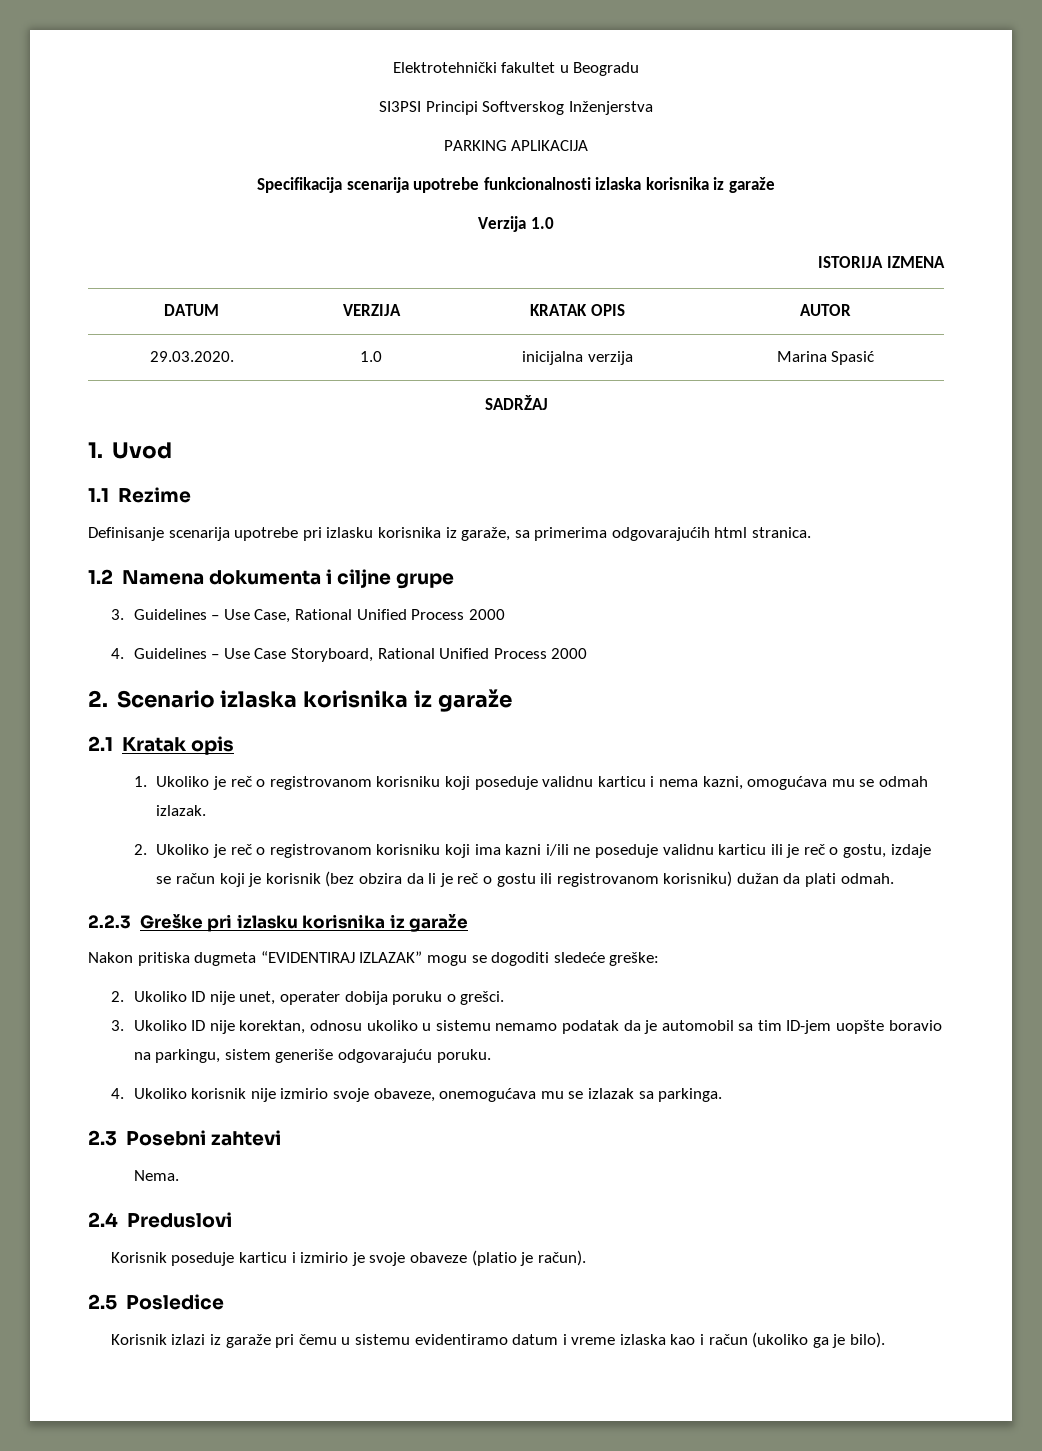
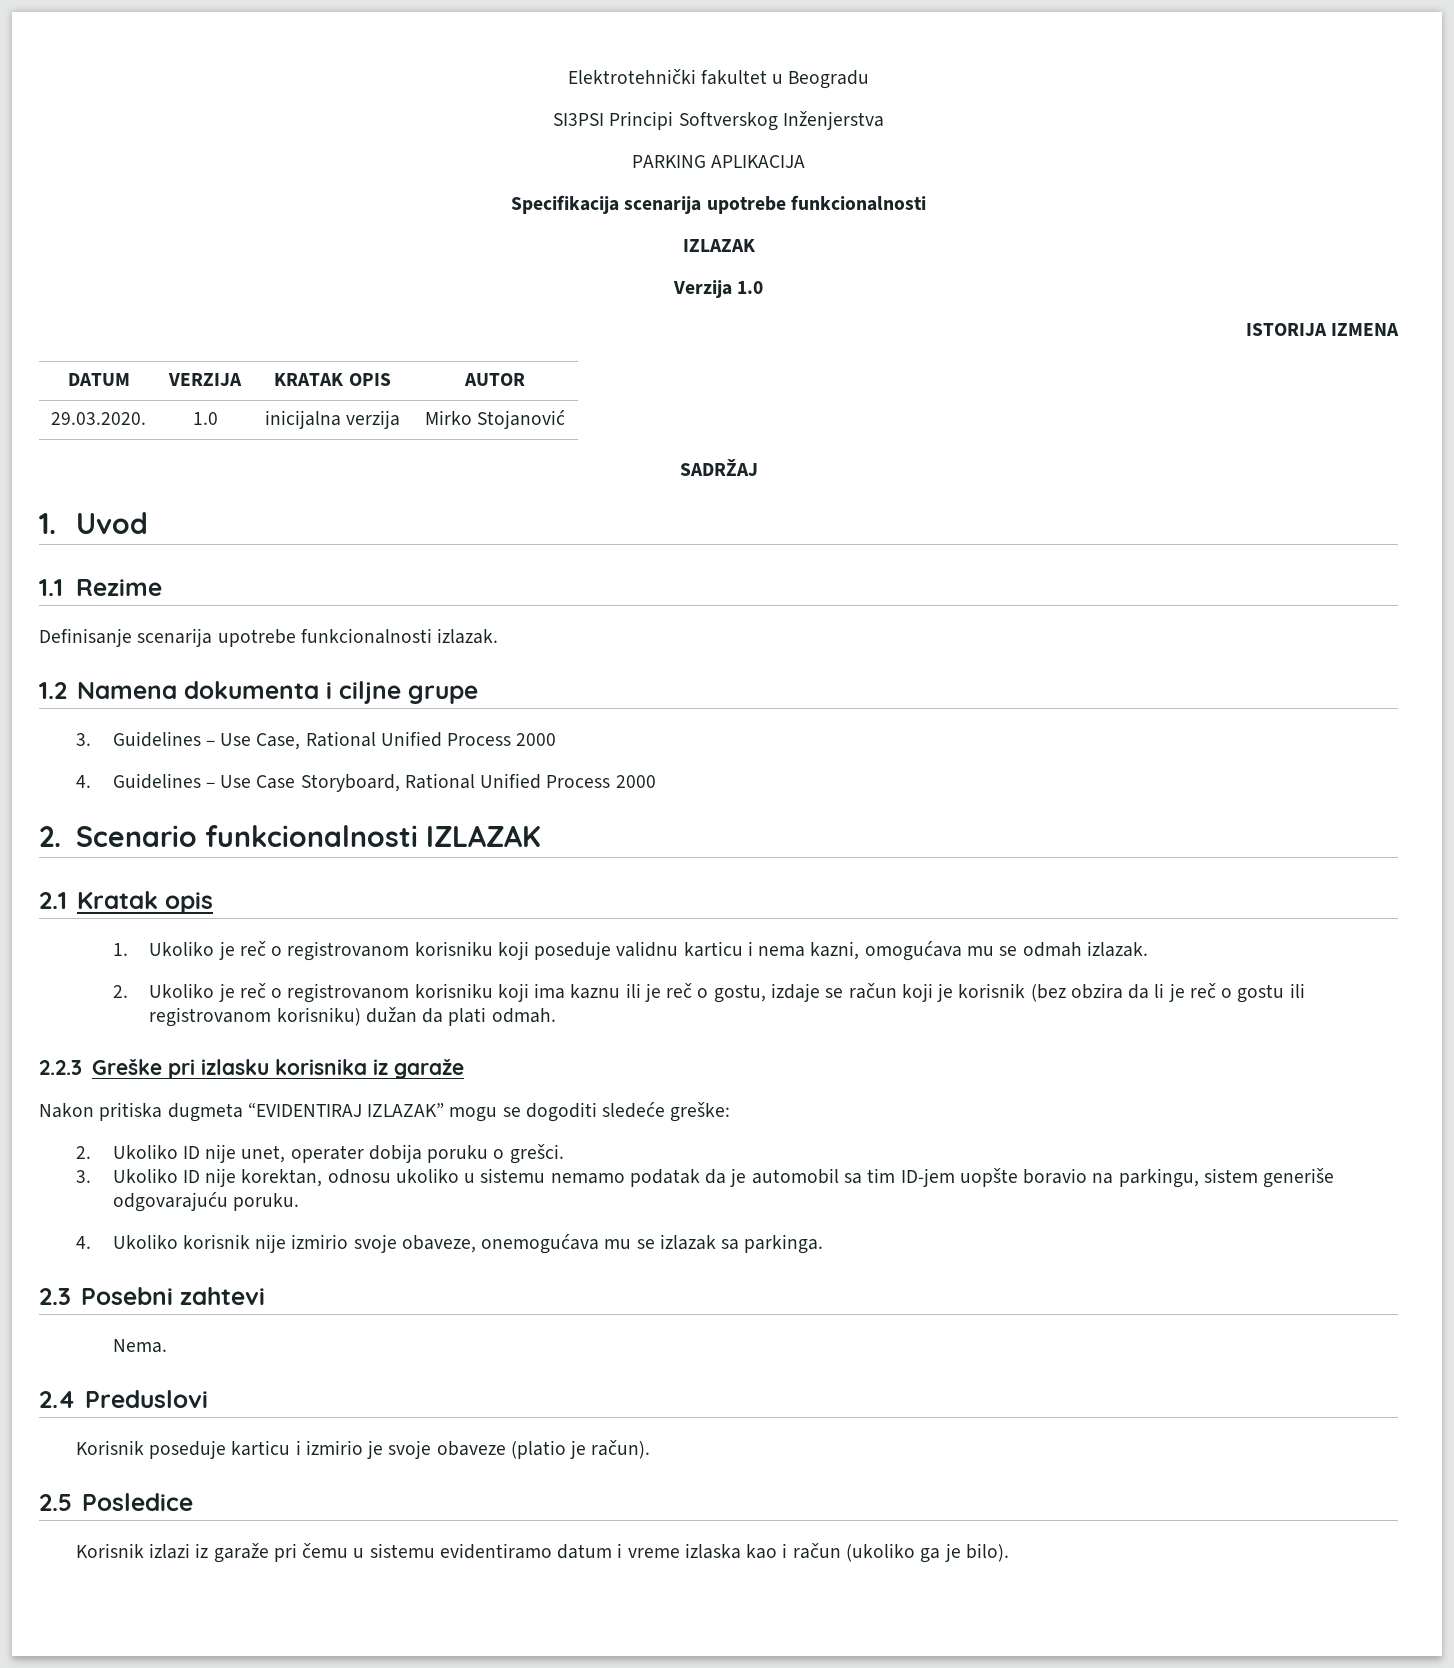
[595,177,776,193] izlaska korisnika iz garaže -> [682,239,756,252] // IZLAZAK
[776,351,875,365] Marina Spasić -> [424,410,566,429] Mirko Stojanović
[302,527,812,541] pri izlasku korisnika iz garaže, sa primerima odgovarajućih html stranica. -> [300,628,499,644] funkcionalnosti izlazak.
[220,689,512,712] izlaska korisnika iz garaže -> [204,825,541,847] funkcionalnosti IZLAZAK
[505,844,767,858] kazni i/ili ne poseduje validnu karticu -> [570,984,621,999] kaznu

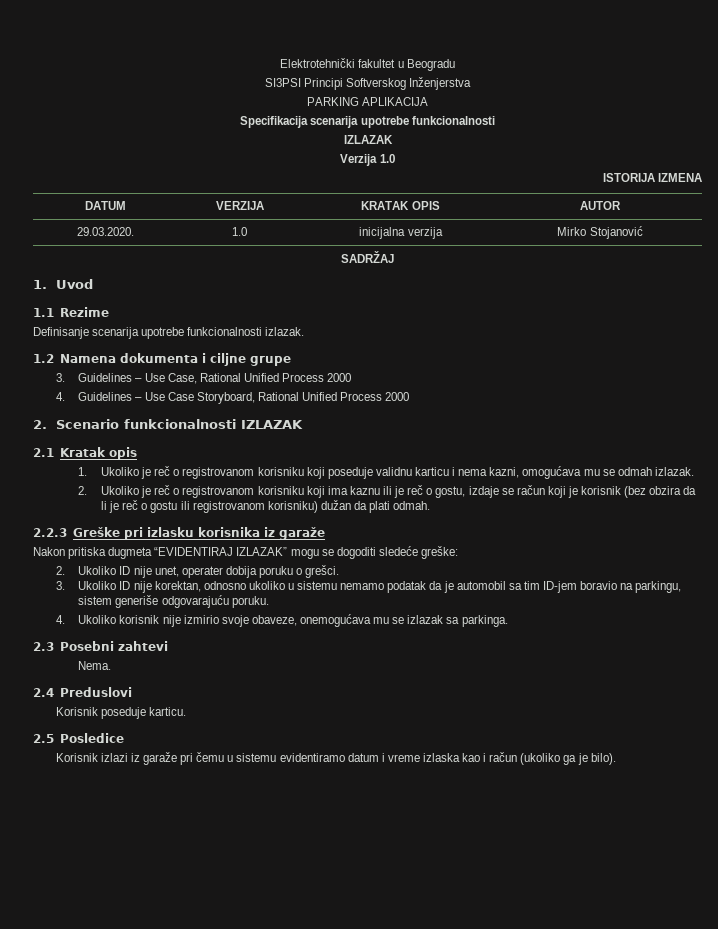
[327,1169,391,1184] odnosu -> [203,581,246,590] odnosno
[959,1168,1018,1187] uopšte -> (577, 587) none
[231,1440,651,1459] karticu i izmirio je svoje obaveze (platio je račun). -> [148,707,186,716] karticu.

